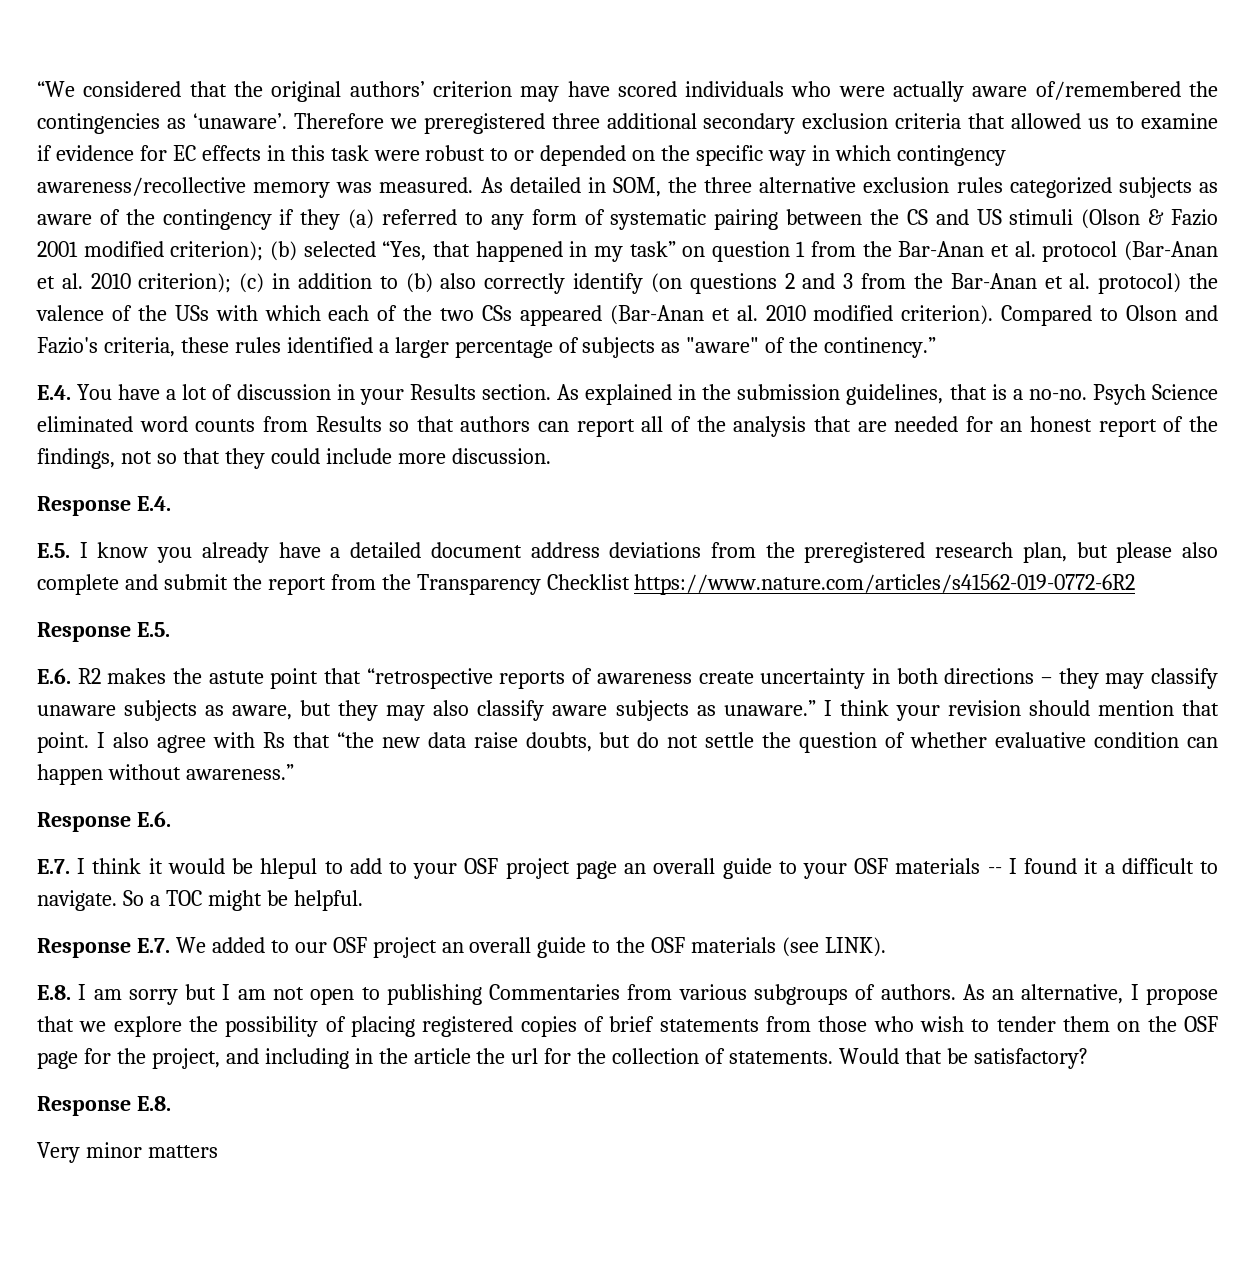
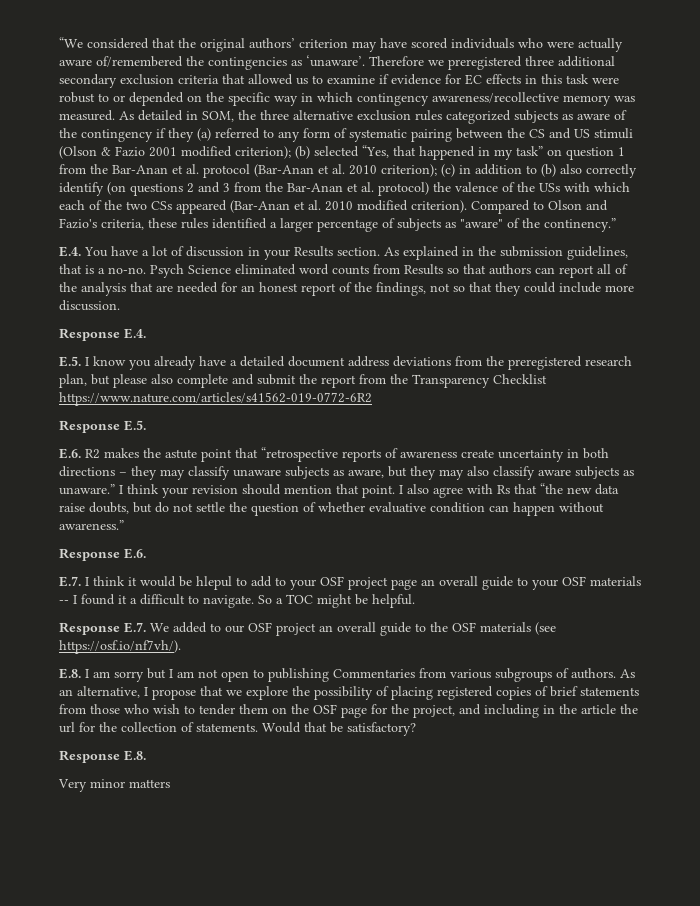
[825,937,887,957] LINK). -> [59,640,181,654] https://osf.io/nf7vh/).

